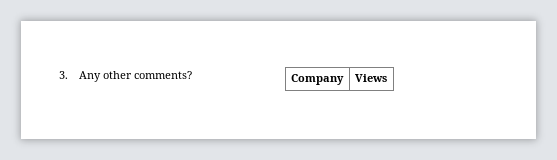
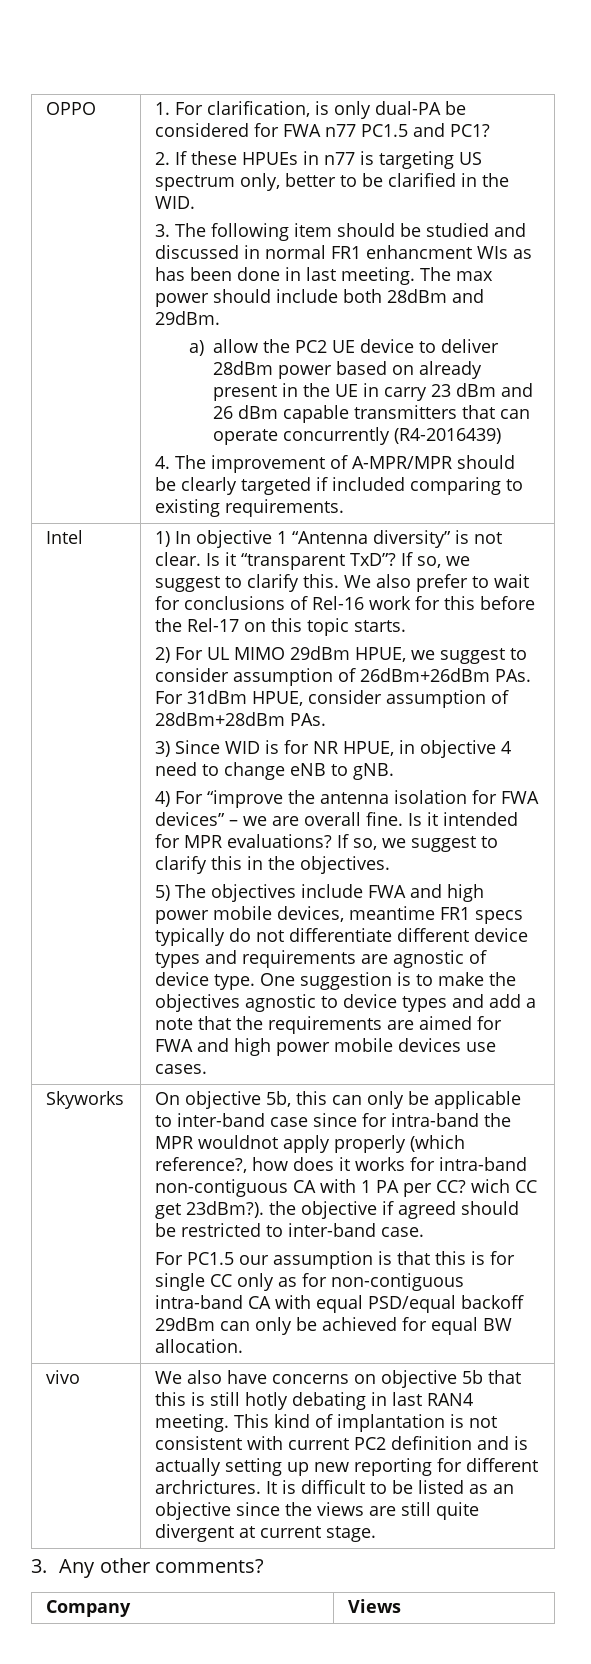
(59, 75) none -> [46,102,97,115] [155,101,467,119] [155,123,491,137] [155,151,483,169] [155,173,510,191] [155,196,196,209] [155,223,527,241] [155,245,533,259] [155,267,494,285] [155,289,485,307] [155,311,221,325] [189,339,499,356] [212,361,482,379] [212,383,533,401] [212,405,530,423] [212,427,501,445] [155,455,516,473] [155,477,524,495] [155,499,345,517] [46,530,84,544] [155,530,503,548] [155,552,471,570] [155,574,530,592] [155,596,536,610] [155,618,407,636] [155,646,528,664] [155,668,532,686] [155,690,510,708] [155,712,327,726] [155,740,512,758] [155,762,395,780] [155,790,540,808] [155,812,519,826] [155,834,499,852] [155,856,391,874] [155,884,485,902] [155,906,524,924] [155,928,529,946] [155,950,488,968] [155,972,517,990] [155,994,537,1012] [155,1016,503,1034] [155,1038,497,1056] [155,1064,208,1074] [46,1091,125,1109] [155,1091,522,1109] [155,1113,512,1127] [155,1135,466,1153] [155,1157,528,1173] [155,1179,538,1197] [155,1201,520,1219] [155,1223,425,1237] [155,1251,516,1269] [155,1273,465,1291] [155,1295,525,1313] [155,1317,513,1335] [155,1339,244,1353] [46,1370,81,1384] [155,1370,522,1388] [155,1392,474,1410] [155,1414,498,1432] [155,1436,529,1450] [155,1458,539,1476] [155,1480,515,1494] [155,1502,480,1520] [155,1524,377,1542] OPPO | 1. For clarification, is only dual-PA be considered for FWA n77 PC1.5 and PC1? // 2. If these HPUEs in n77 is targeting US spectrum only, better to be clarified in the WID. // 3. The following item should be studied and discussed in normal FR1 enhancment WIs as has been done in last meeting. The max power should include both 28dBm and 29dBm. // a) allow the PC2 UE device to deliver 28dBm power based on already present in the UE in carry 23 dBm and 26 dBm capable transmitters that can operate concurrently (R4-2016439) // 4. The improvement of A-MPR/MPR should be clearly targeted if included comparing to existing requirements. // Intel | 1) In objective 1 “Antenna diversity” is not clear. Is it “transparent TxD”? If so, we suggest to clarify this. We also prefer to wait for conclusions of Rel-16 work for this before the Rel-17 on this topic starts. // 2) For UL MIMO 29dBm HPUE, we suggest to consider assumption of 26dBm+26dBm PAs. For 31dBm HPUE, consider assumption of 28dBm+28dBm PAs. // 3) Since WID is for NR HPUE, in objective 4 need to change eNB to gNB. // 4) For “improve the antenna isolation for FWA devices” – we are overall fine. Is it intended for MPR evaluations? If so, we suggest to clarify this in the objectives. // 5) The objectives include FWA and high power mobile devices, meantime FR1 specs typically do not differentiate different device types and requirements are agnostic of device type. One suggestion is to make the objectives agnostic to device types and add a note that the requirements are aimed for FWA and high power mobile devices use cases. // Skyworks | On objective 5b, this can only be applicable to inter-band case since for intra-band the MPR wouldnot apply properly (which reference?, how does it works for intra-band non-contiguous CA with 1 PA per CC? wich CC get 23dBm?). the objective if agreed should be restricted to inter-band case. // For PC1.5 our assumption is that this is for single CC only as for non-contiguous intra-band CA with equal PSD/equal backoff 29dBm can only be achieved for equal BW allocation. // vivo | We also have concerns on objective 5b that this is still hotly debating in last RAN4 meeting. This kind of implantation is not consistent with current PC2 definition and is actually setting up new reporting for different archrictures. It is difficult to be listed as an objective since the views are still quite divergent at current stage. //

